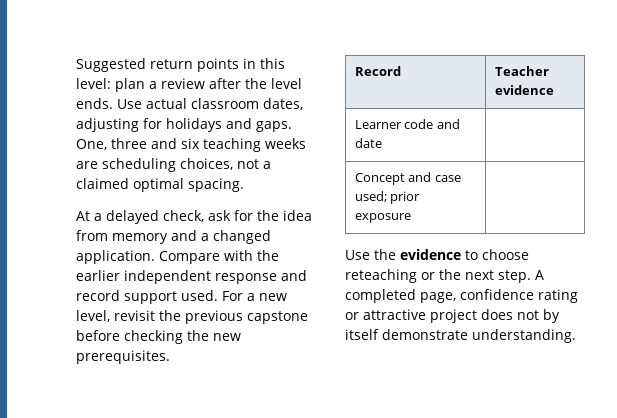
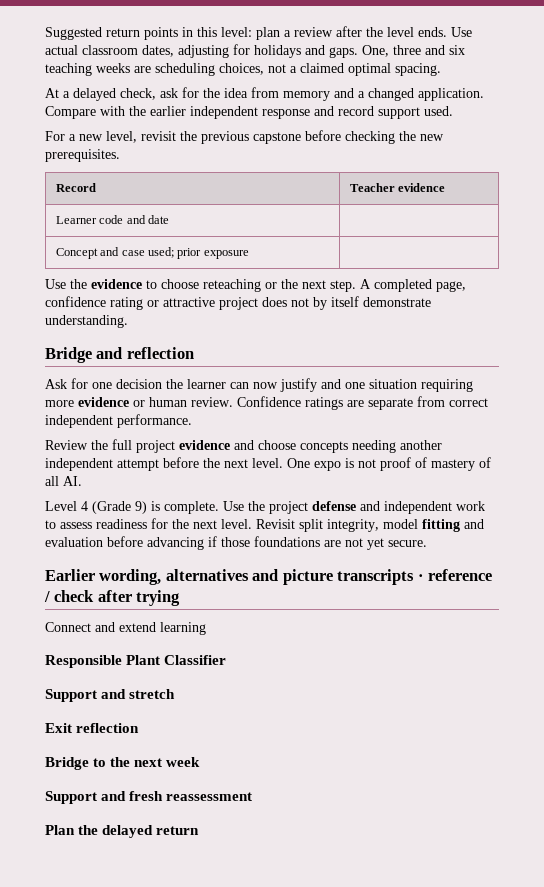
(218, 295) none -> (453, 111) //
(576, 336) none -> [45,347,194,363] [45,378,473,392] [45,396,488,410] [45,414,192,428] [45,439,442,453] [45,457,491,471] [45,476,82,486] [45,501,485,514] [45,518,484,532] [45,536,427,550] [45,569,493,585] [44,590,181,606] [45,622,206,635] [45,655,227,668] [45,689,176,702] [45,723,140,733] [45,757,201,770] [45,791,253,804] [45,825,200,838] // Bridge and reflection // Ask for one decision the learner can now justify and one situation requiring more evidence or human review. Confidence ratings are separate from correct independent performance. // Review the full project evidence and choose concepts needing another independent attempt before the next level. One expo is not proof of mastery of all AI. // Level 4 (Grade 9) is complete. Use the project defense and independent work to assess readiness for the next level. Revisit split integrity, model fitting and evaluation before advancing if those foundations are not yet secure. // Earlier wording, alternatives and picture transcripts · reference / check after trying // Connect and extend learning // Responsible Plant Classifier // Support and stretch // Exit reflection // Bridge to the next week // Support and fresh reassessment // Plan the delayed return

